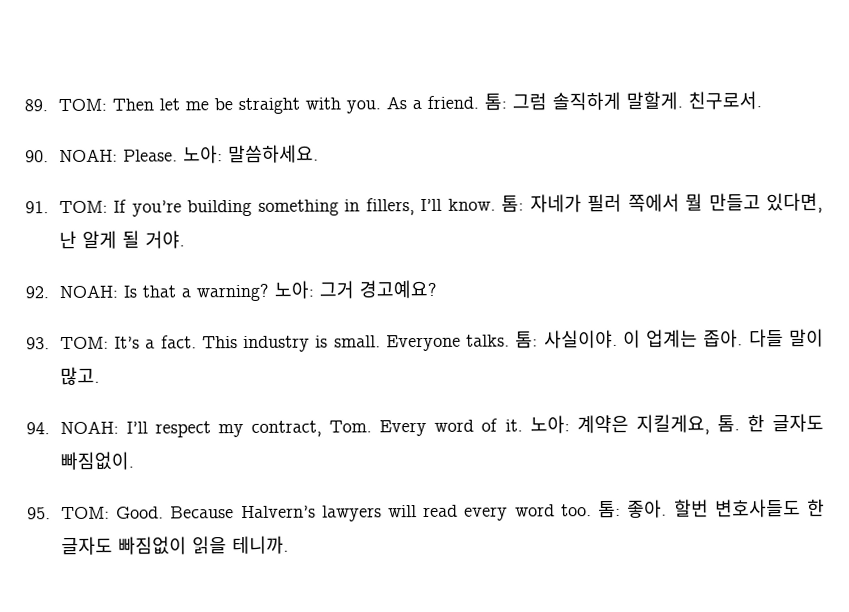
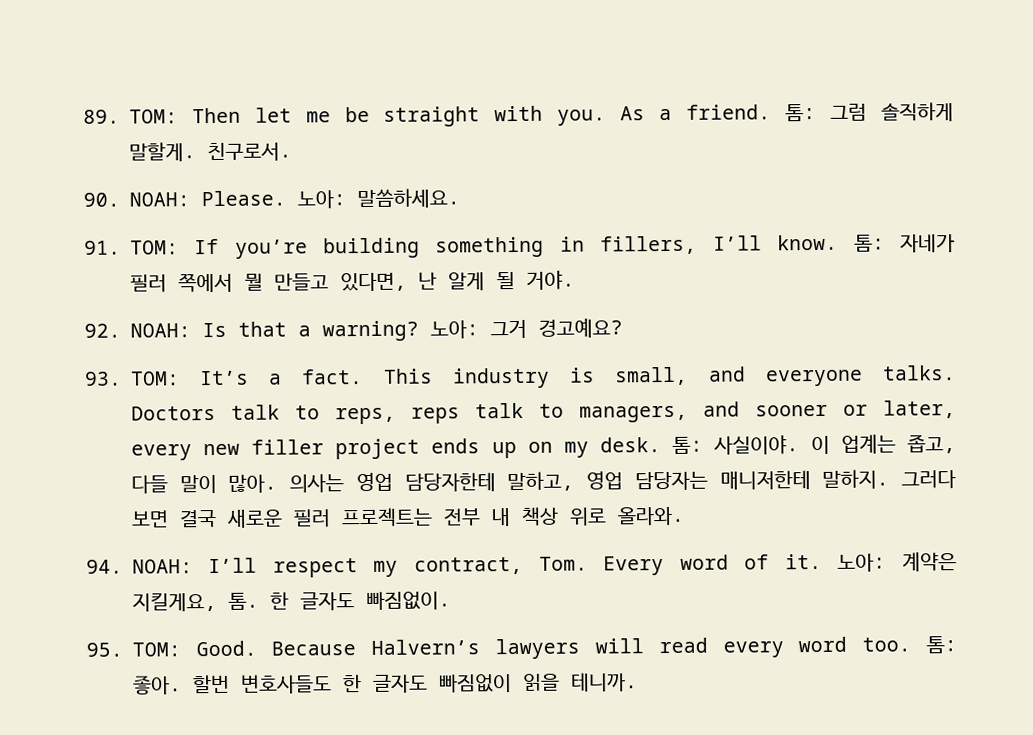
[333,334,511,352] small. Everyone talks. -> [615,365,957,387] [130,400,956,425] [130,437,662,461] small, and everyone talks. Doctors talk to reps, reps talk to managers, and sooner or later, every new filler project ends up on my desk.
[703,329,744,348] 좁아. -> [906,434,956,454] 좁고,
[59,366,100,386] 많고. -> [228,469,956,493] [130,506,685,528] 많아. 의사는 영업 담당자한테 말하고, 영업 담당자는 매니저한테 말하지. 그러다 보면 결국 새로운 필러 프로젝트는 전부 내 책상 위로 올라와.

